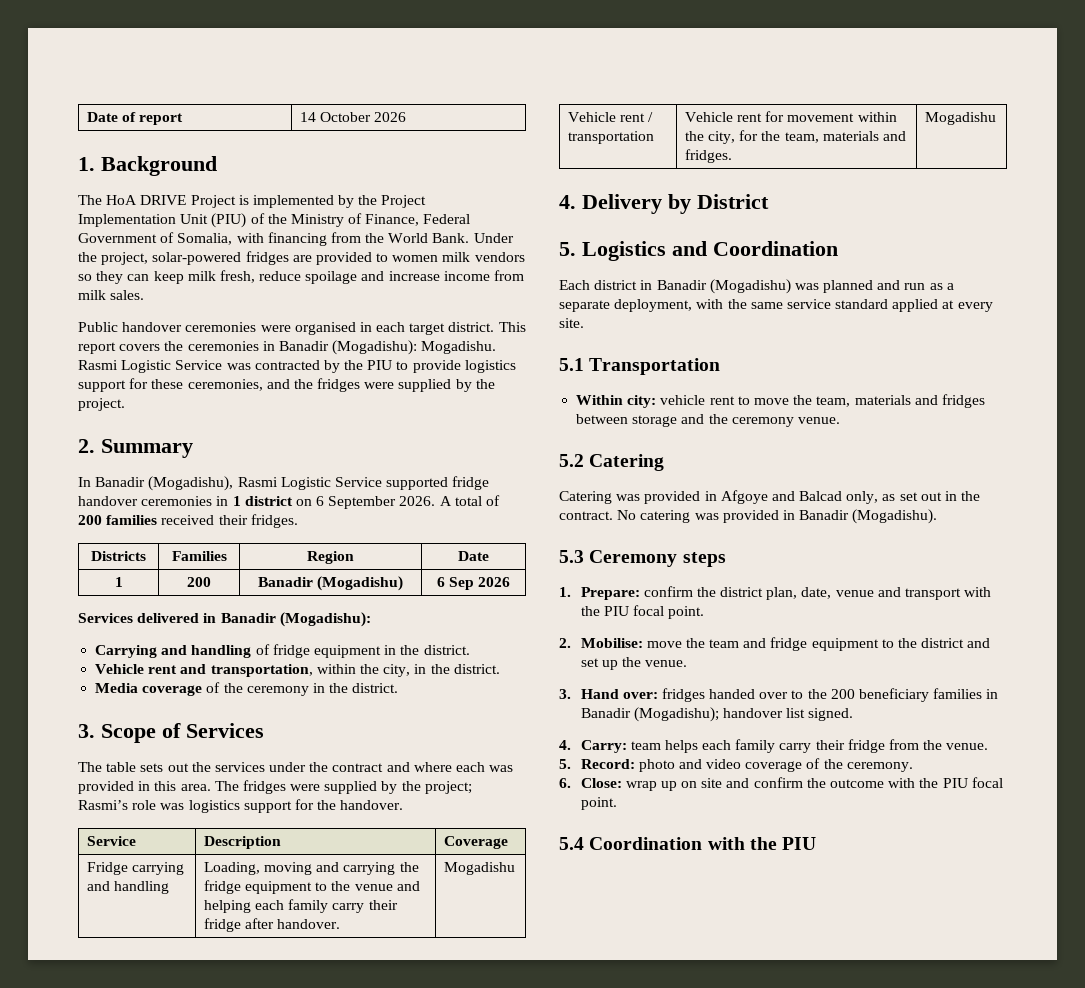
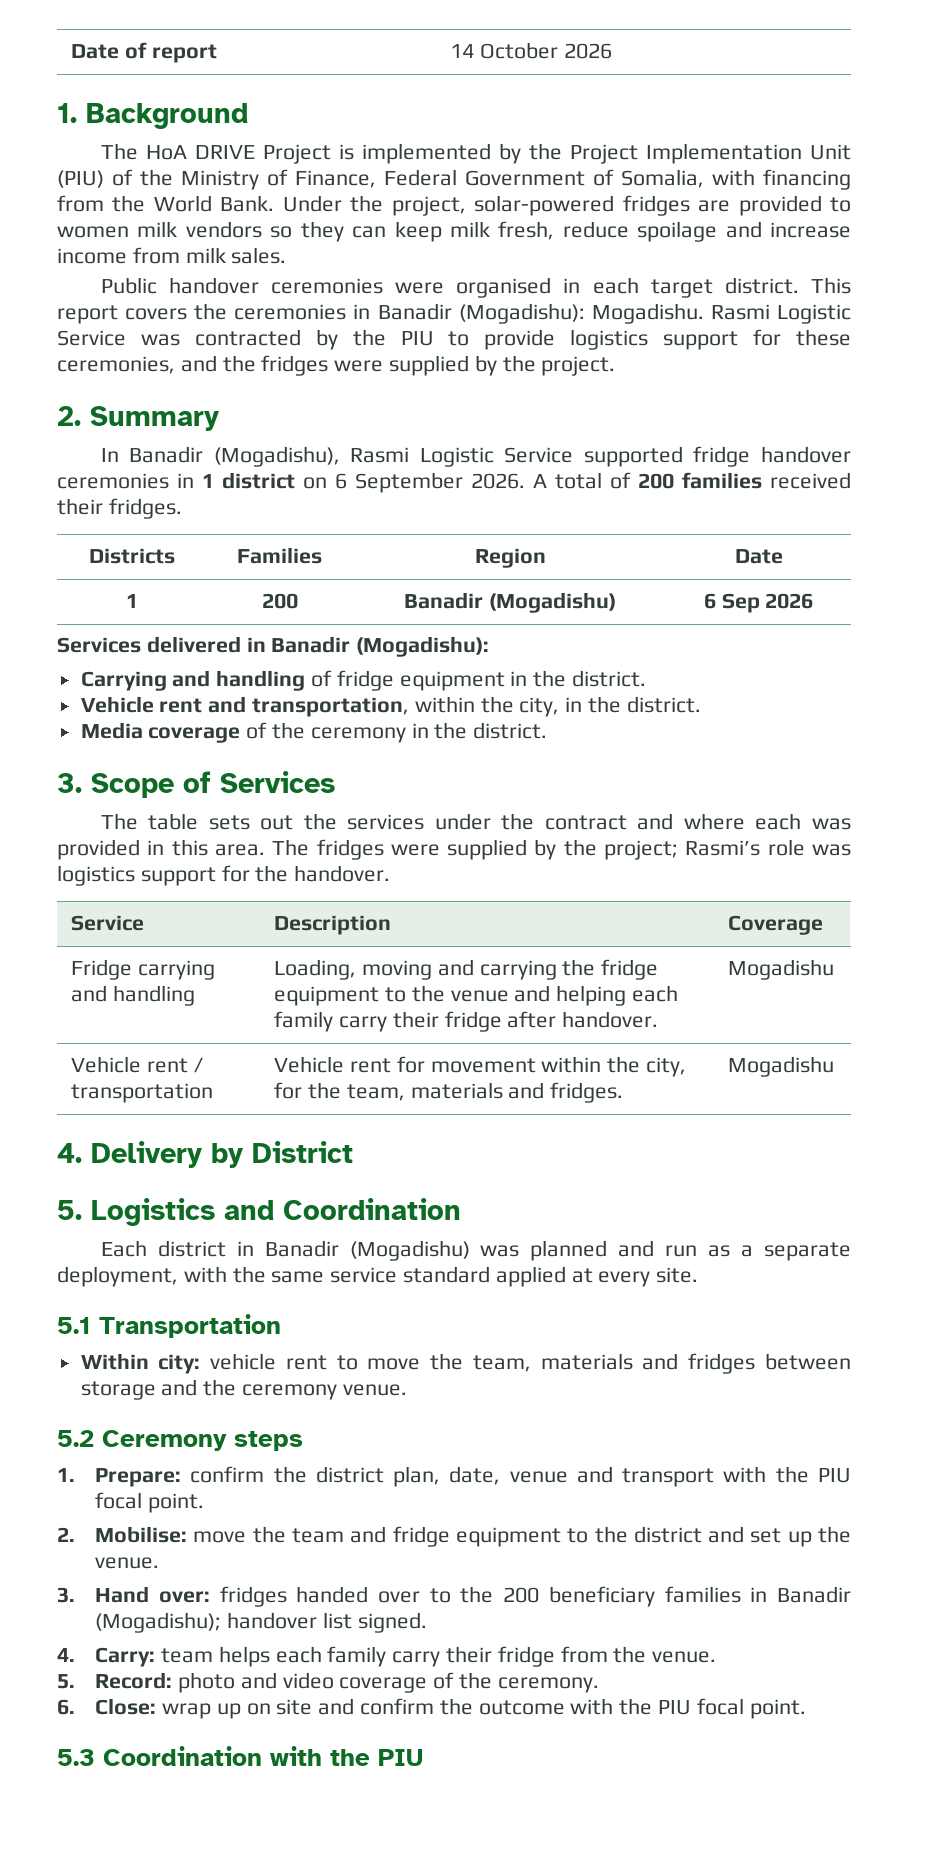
[589,454,665,471] [559,490,981,504] [559,509,938,524] [559,550,584,563] Catering // Catering was provided in Afgoye and Balcad only, as set out in the contract. No catering was provided in Banadir (Mogadishu). // 5.3 -> (94, 1438) none
[559,837,584,850] 5.4 -> [57,1749,95,1766] 5.3

